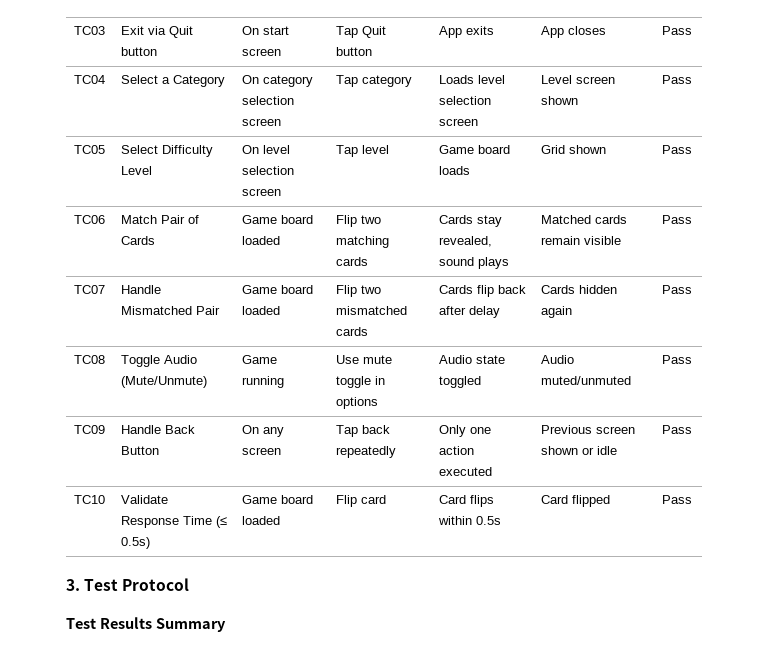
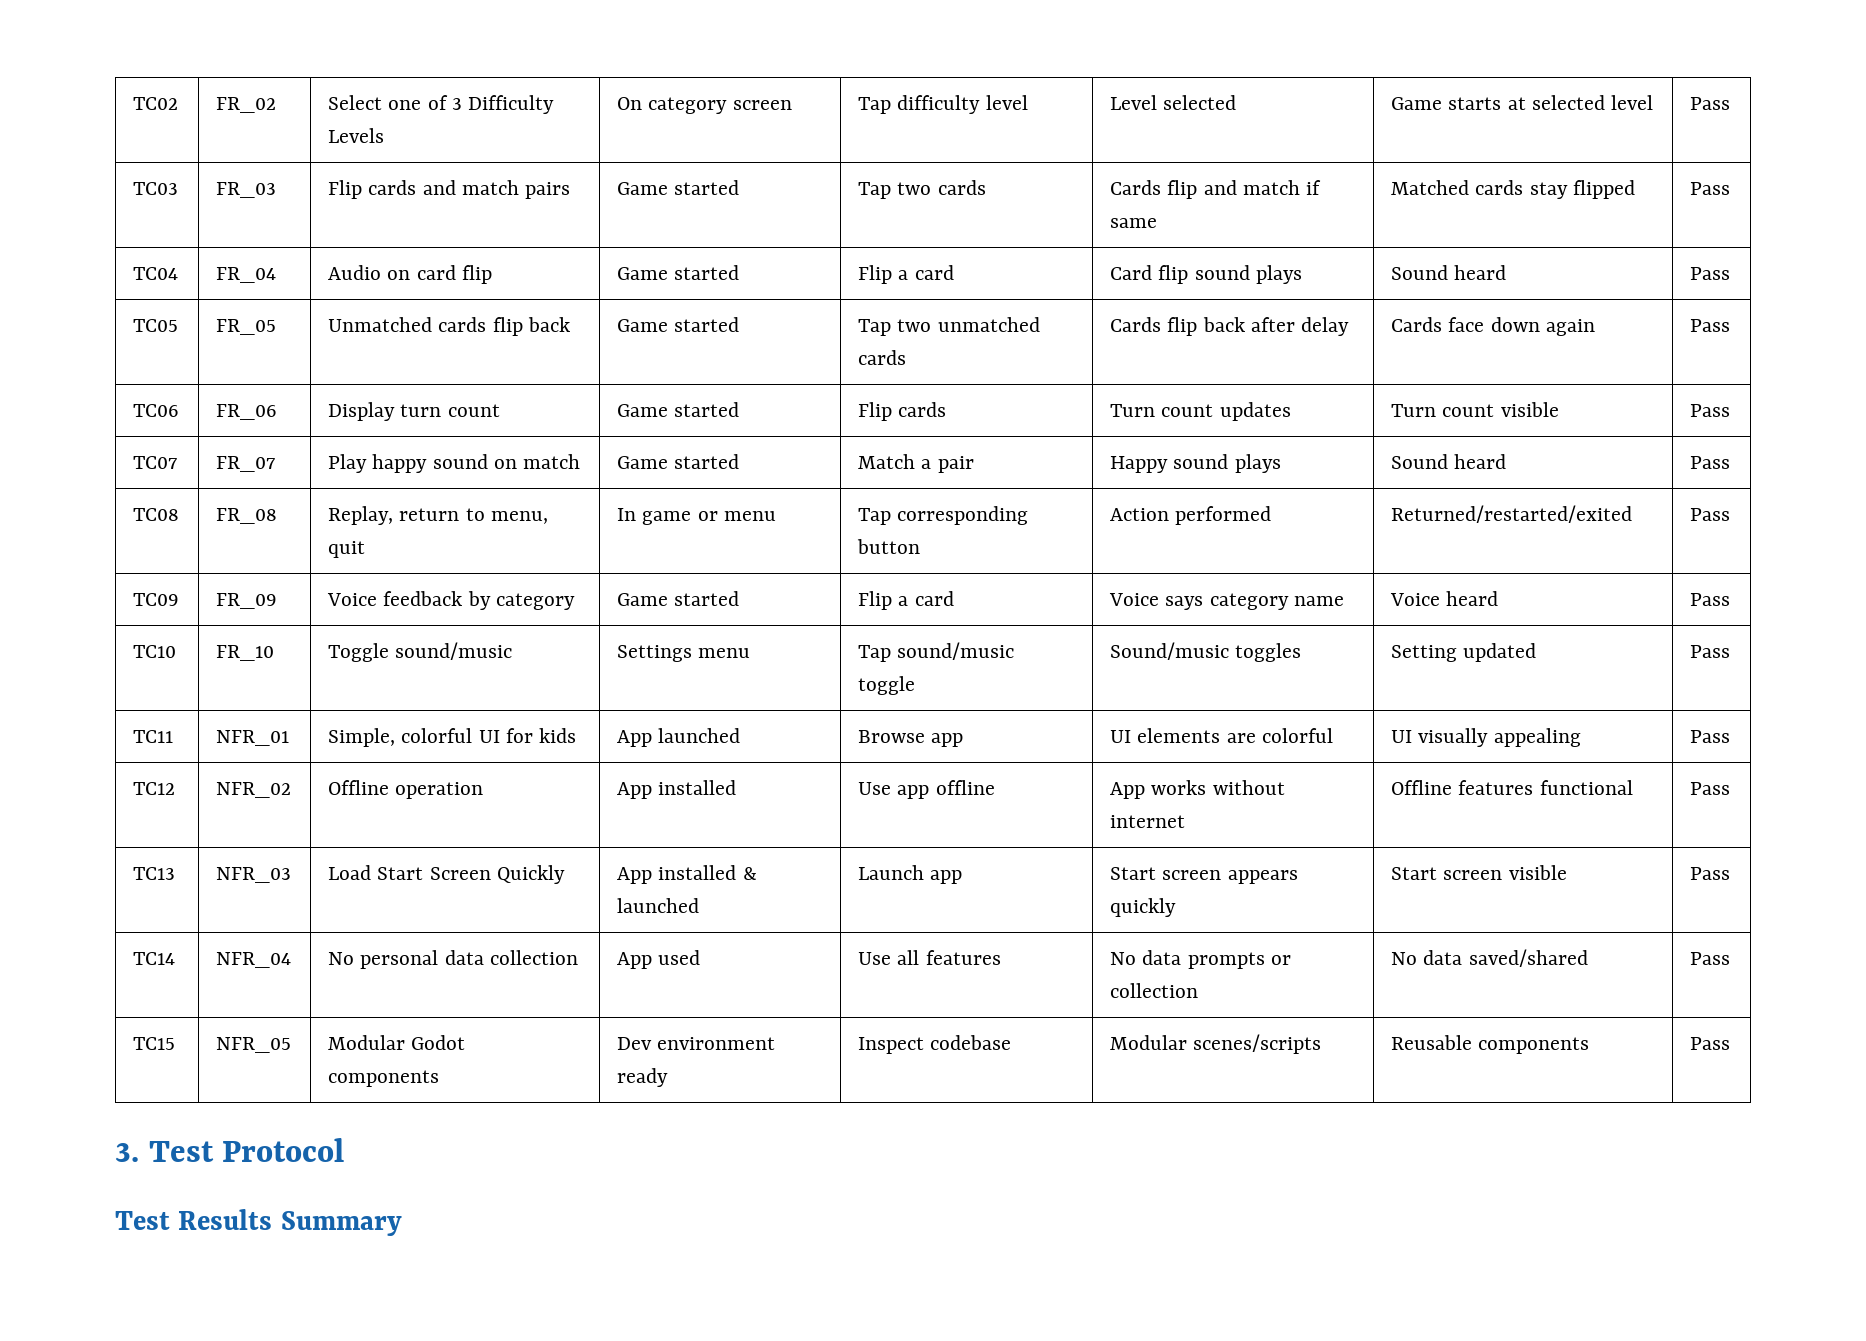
[73,26,105,35] [120,26,193,38] [120,47,157,56] [241,26,289,35] [241,48,281,56] [335,26,386,38] [335,47,372,56] [438,26,494,38] [540,26,606,38] [661,26,692,35] [73,75,105,84] [120,75,225,87] [241,75,313,87] [241,96,294,105] [241,118,281,126] [335,75,412,87] [438,75,505,84] [438,96,491,105] [438,118,478,126] [540,75,615,84] [540,96,578,105] [661,75,692,84] [73,145,105,154] [120,145,213,157] [120,166,152,175] [241,145,290,154] [241,166,294,175] [241,188,281,196] [335,145,389,157] [438,145,510,154] [438,166,470,175] [540,145,606,154] [661,145,692,154] [73,215,105,224] [120,215,199,224] [120,236,155,245] [241,215,313,224] [241,236,280,245] [335,215,381,227] [335,236,389,248] [335,257,368,266] [438,215,502,227] [438,236,492,247] [438,257,509,269] [540,215,627,224] [540,236,621,245] [661,215,692,224] [73,285,105,294] [120,285,161,294] [120,306,220,315] [241,285,313,294] [241,306,280,315] [335,285,381,297] [335,306,407,315] TC03 | Exit via Quit button | On start screen | Tap Quit button | App exits | App closes | Pass // TC04 | Select a Category | On category selection screen | Tap category | Loads level selection screen | Level screen shown | Pass // TC05 | Select Difficulty Level | On level selection screen | Tap level | Game board loads | Grid shown | Pass // TC06 | Match Pair of Cards | Game board loaded | Flip two matching cards | Cards stay revealed, sound plays | Matched cards remain visible | Pass // TC07 | Handle Mismatched Pair | Game board loaded | Flip two mismatched -> [133,97,179,110] [216,97,277,113] [328,95,555,114] [328,128,385,143] [617,97,792,114] [858,95,1028,114] [1110,95,1237,110] [1391,95,1654,110] [1690,97,1731,110] [133,182,179,195] [216,182,277,198] [328,180,571,199] [617,180,740,195] [858,180,986,199] [1110,180,1322,199] [1110,218,1158,228] [1391,180,1635,199] [1690,182,1731,195] [133,267,179,280] [216,267,277,283] [328,265,492,284] [617,265,740,280] [858,265,954,284] [1110,265,1302,284] [1391,265,1507,280] [1690,267,1731,280] [133,319,179,332] [216,319,277,335] [328,317,570,336] [617,317,740,332] [858,317,1040,336] TC02 | FR_02 | Select one of 3 Difficulty Levels | On category screen | Tap difficulty level | Level selected | Game starts at selected level | Pass // TC03 | FR_03 | Flip cards and match pairs | Game started | Tap two cards | Cards flip and match if same | Matched cards stay flipped | Pass // TC04 | FR_04 | Audio on card flip | Game started | Flip a card | Card flip sound plays | Sound heard | Pass // TC05 | FR_05 | Unmatched cards flip back | Game started | Tap two unmatched
[578,285,617,294] hidden -> [1448,317,1540,332] face down
[73,355,105,364] [120,355,197,367] [120,376,207,388] [241,355,277,364] [241,376,284,388] [335,355,392,364] [335,376,385,388] [335,397,378,409] [438,355,505,364] [438,376,481,388] [540,355,574,364] [540,376,631,385] [661,355,692,364] [73,425,105,434] [120,425,195,434] [120,446,159,455] [241,425,284,437] [241,447,281,455] [335,425,390,437] [335,446,396,458] [438,425,491,437] [438,446,474,455] [438,467,492,476] [540,425,635,434] [540,446,617,455] [661,425,692,434] [73,495,105,504] [120,495,168,504] [120,516,227,528] [120,537,150,549] [241,495,313,504] [241,516,280,525] [335,495,386,507] [438,495,494,507] [437,516,501,525] [540,495,610,507] TC08 | Toggle Audio (Mute/Unmute) | Game running | Use mute toggle in options | Audio state toggled | Audio muted/unmuted | Pass // TC09 | Handle Back Button | On any screen | Tap back repeatedly | Only one action executed | Previous screen shown or idle | Pass // TC10 | Validate Response Time (≤ 0.5s) | Game board loaded | Flip card | Card flips within 0.5s | Card flipped -> [133,404,180,417] [216,404,278,420] [328,402,500,421] [617,402,740,417] [858,402,947,421] [1110,402,1291,421] [1391,402,1559,417] [1690,404,1731,417] [133,456,178,469] [216,456,276,472] [328,454,581,473] [617,454,740,469] [858,454,974,473] [1110,454,1281,473] [1391,454,1507,469] [1690,456,1731,469] [133,508,180,521] [216,508,278,524] [328,506,548,525] [328,541,366,558] [617,508,776,525] [858,506,1029,525] [857,539,921,554] [1110,506,1272,525] [1391,505,1633,523] [1690,508,1731,521] [133,593,180,606] [216,593,278,609] [327,591,575,610] [617,591,740,606] [858,591,954,610] [1109,593,1344,610] [1390,591,1499,606] [1690,593,1731,606] [133,645,177,658] [216,645,275,661] [328,642,513,662] [617,645,751,662] [858,642,1015,662] [858,676,916,695] [1110,642,1302,662] [1391,643,1537,662] [1690,645,1731,658] [133,730,174,743] [216,730,290,746] [328,728,577,747] [617,728,741,747] [858,730,964,747] [1110,728,1333,743] [1391,728,1581,747] [1690,730,1731,743] [133,782,176,795] [216,782,292,798] [328,780,484,799] [617,780,737,799] [858,780,995,799] [1110,780,1285,799] [1110,815,1186,828] [1391,780,1633,795] [1690,782,1731,795] [133,867,176,880] [216,867,292,883] [328,865,565,884] [617,865,757,884] [617,898,700,913] [858,865,963,884] [1110,867,1298,884] [1110,898,1177,917] [1391,865,1567,880] [1690,867,1731,880] [133,952,176,965] [216,952,292,968] [328,950,578,969] [617,950,701,969] [858,950,1001,965] [1110,950,1291,969] [1110,983,1199,998] [1391,949,1588,967] [1690,952,1731,965] [133,1037,176,1050] [216,1037,292,1053] [328,1035,466,1050] [328,1070,440,1087] [617,1037,776,1050] [617,1068,669,1087] [858,1035,1012,1054] [1110,1034,1322,1054] [1391,1035,1590,1054] TC06 | FR_06 | Display turn count | Game started | Flip cards | Turn count updates | Turn count visible | Pass // TC07 | FR_07 | Play happy sound on match | Game started | Match a pair | Happy sound plays | Sound heard | Pass // TC08 | FR_08 | Replay, return to menu, quit | In game or menu | Tap corresponding button | Action performed | Returned/restarted/exited | Pass // TC09 | FR_09 | Voice feedback by category | Game started | Flip a card | Voice says category name | Voice heard | Pass // TC10 | FR_10 | Toggle sound/music | Settings menu | Tap sound/music toggle | Sound/music toggles | Setting updated | Pass // TC11 | NFR_01 | Simple, colorful UI for kids | App launched | Browse app | UI elements are colorful | UI visually appealing | Pass // TC12 | NFR_02 | Offline operation | App installed | Use app offline | App works without internet | Offline features functional | Pass // TC13 | NFR_03 | Load Start Screen Quickly | App installed & launched | Launch app | Start screen appears quickly | Start screen visible | Pass // TC14 | NFR_04 | No personal data collection | App used | Use all features | No data prompts or collection | No data saved/shared | Pass // TC15 | NFR_05 | Modular Godot components | Dev environment ready | Inspect codebase | Modular scenes/scripts | Reusable components

